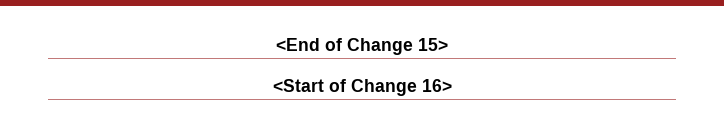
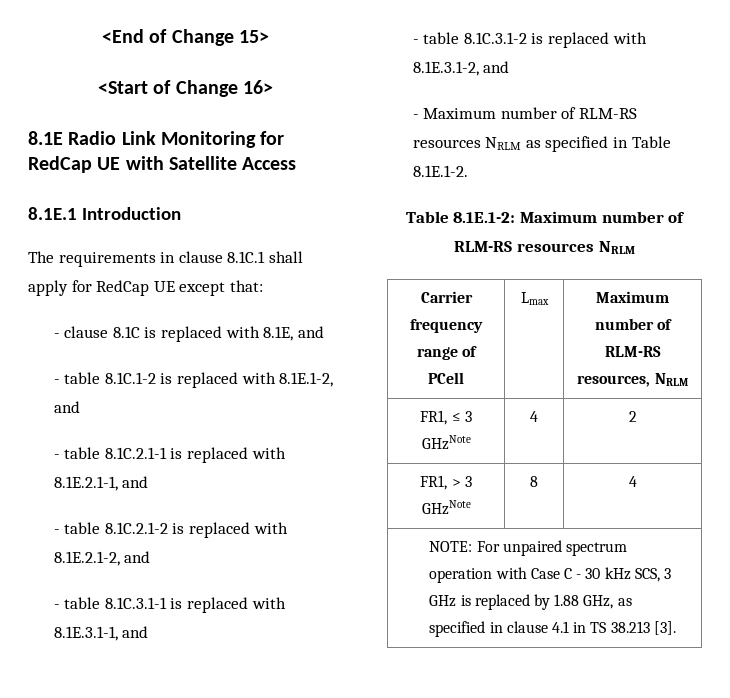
(452, 85) none -> [28,131,285,148] [28,156,297,173] [28,207,181,220] [28,251,303,267] [28,280,263,296] [53,326,324,342] [53,372,334,388] [53,401,80,413] [53,447,286,463] [53,476,149,491] [53,522,288,538] [53,551,151,566] [53,597,286,613] [53,626,149,641] [412,32,647,48] [412,61,510,76] [412,107,637,119] [412,136,671,152] [412,165,468,177] [405,211,686,223] [454,241,635,254] [420,291,473,303] [410,319,483,333] [416,346,478,360] [428,372,464,384] [520,292,549,305] [596,291,669,303] [594,318,673,330] [604,346,661,357] [577,373,688,387] [420,410,472,425] [421,435,471,450] [530,411,538,422] [628,411,637,422] [420,475,472,490] [421,500,471,515] [530,476,538,487] [628,476,637,487] [429,540,627,556] [429,567,671,583] [429,594,632,610] [429,621,676,637] // 8.1E Radio Link Monitoring for RedCap UE with Satellite Access // 8.1E.1 Introduction // The requirements in clause 8.1C.1 shall apply for RedCap UE except that: // - clause 8.1C is replaced with 8.1E, and // - table 8.1C.1-2 is replaced with 8.1E.1-2, and // - table 8.1C.2.1-1 is replaced with 8.1E.2.1-1, and // - table 8.1C.2.1-2 is replaced with 8.1E.2.1-2, and // - table 8.1C.3.1-1 is replaced with 8.1E.3.1-1, and // - table 8.1C.3.1-2 is replaced with 8.1E.3.1-2, and // - Maximum number of RLM-RS resources NRLM as specified in Table 8.1E.1-2. // Table 8.1E.1-2: Maximum number of RLM-RS resources NRLM // Carrier frequency range of PCell | Lmax | Maximum number of RLM-RS resources, NRLM // FR1, ≤ 3 GHzNote | 4 | 2 // FR1, > 3 GHzNote | 8 | 4 // NOTE: For unpaired spectrum operation with Case C - 30 kHz SCS, 3 GHz is replaced by 1.88 GHz, as specified in clause 4.1 in TS 38.213 [3].

